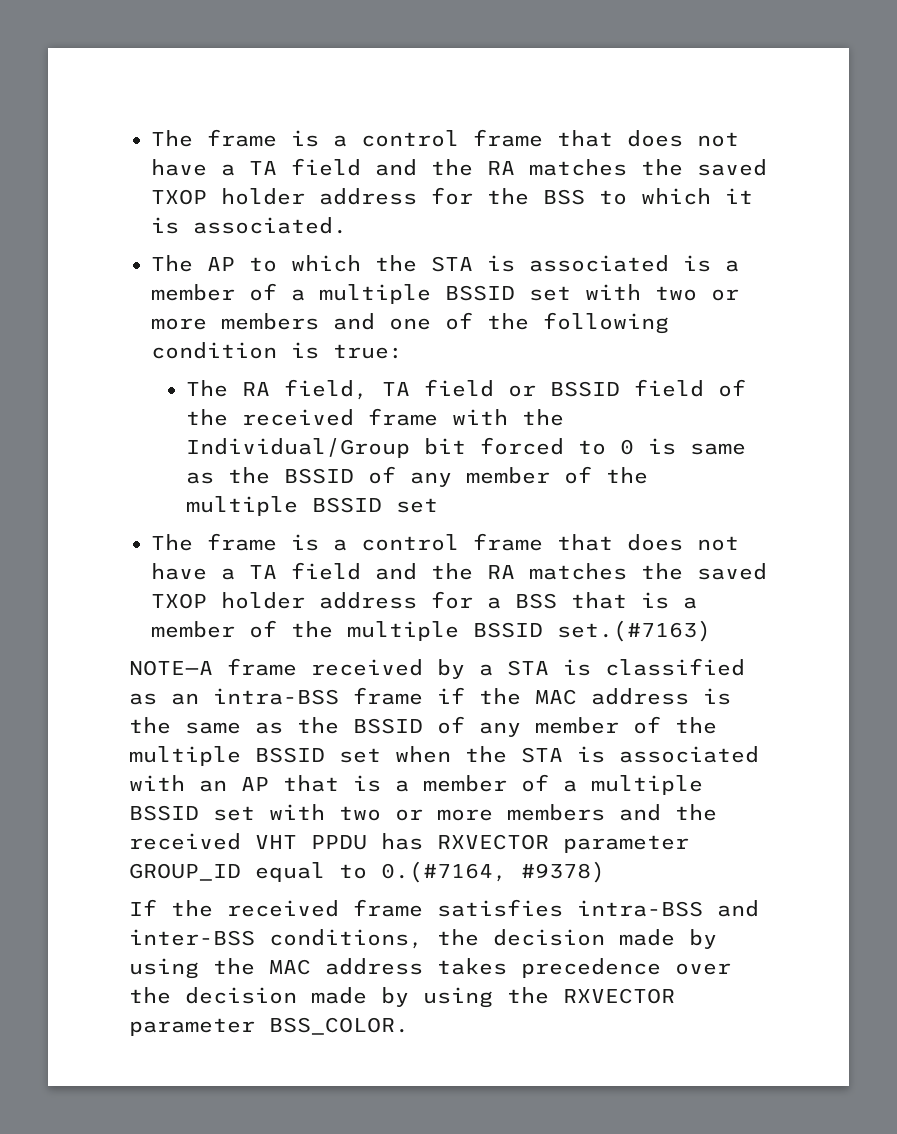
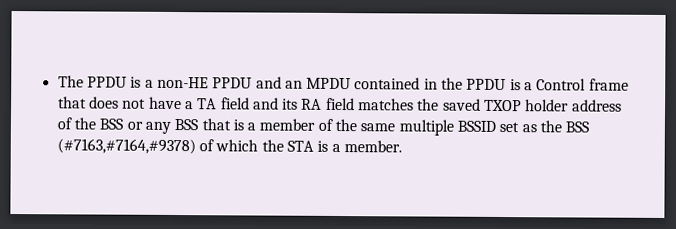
[151,129,739,147] [151,158,767,176] [151,187,753,205] [151,217,347,234] [151,255,739,272] [151,283,739,304] [151,312,669,334] [151,342,403,359] [185,379,746,400] [185,408,564,426] [185,437,746,458] [185,466,648,487] [185,496,438,516] [151,533,739,551] [151,562,767,580] [151,591,501,609] The frame is a control frame that does not have a TA field and the RA matches the saved TXOP holder address for the BSS to which it is associated. // The AP to which the STA is associated is a member of a multiple BSSID set with two or more members and one of the following condition is true: // The RA field, TA field or BSSID field of the received frame with the Individual/Group bit forced to 0 is same as the BSSID of any member of the multiple BSSID set // The frame is a control frame that does not have a TA field and the RA matches the saved TXOP holder address for a -> [57,75,629,91] [57,96,622,112] [56,117,171,134] The PPDU is a non-HE PPDU and an MPDU contained in the PPDU is a Control frame that does not have a TA field and its RA field matches the saved TXOP holder address of the BSS or any
[347,620,711,642] [129,658,745,679] [129,687,731,705] [129,716,717,737] [129,746,759,766] [129,774,703,795] [129,804,717,821] [129,833,689,853] [129,861,605,883] [129,899,759,917] [129,929,717,949] [129,958,731,979] [129,987,675,1008] [129,1017,409,1036] multiple BSSID set.(#7163) // NOTE—A frame received by a STA is classified as an intra-BSS frame if the MAC address is the same as the BSSID of any member of the multiple BSSID set when the STA is associated with an AP that is a member of a multiple BSSID set with two or more members and the received VHT PPDU has RXVECTOR parameter GROUP_ID equal to 0.(#7164, #9378) // If the received frame satisfies intra-BSS and inter-BSS conditions, the decision made by using the MAC address takes precedence over the decision made by using the RXVECTOR parameter BSS_COLOR. -> [360,119,590,136] [56,138,402,155] same multiple BSSID set as the BSS (#7163,#7164,#9378) of which the STA is a member.

